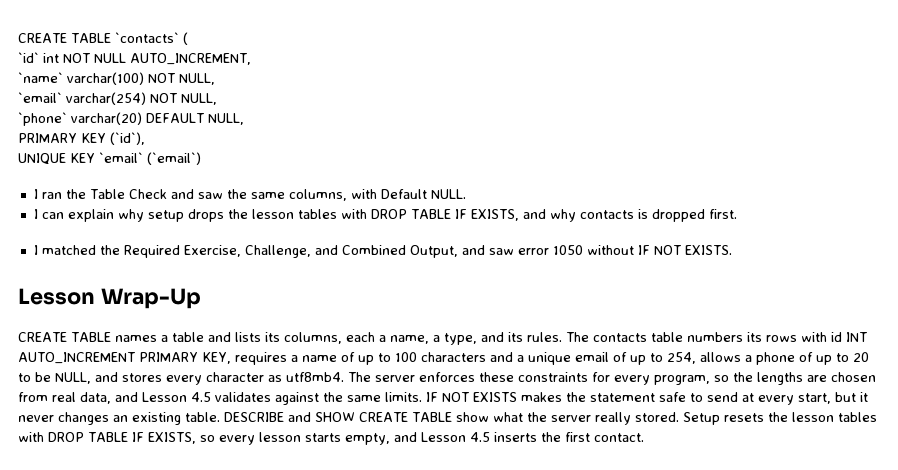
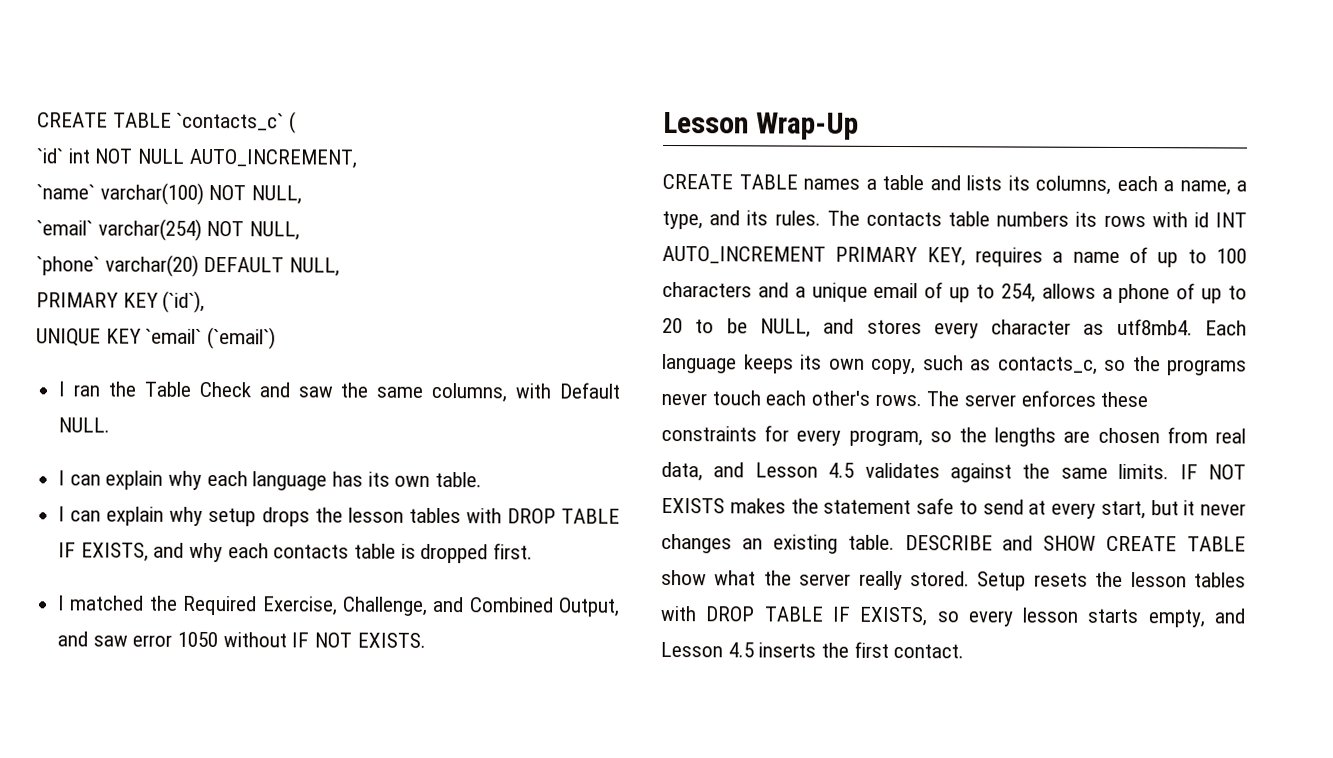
[18,32,179,43] CREATE TABLE `contacts` -> [37,112,285,131] CREATE TABLE `contacts_c`
(466, 194) none -> [58,470,483,491] // I can explain why each language has its own table.
[579,210,634,219] contacts -> [227,543,397,559] each contacts table
(344, 377) none -> [1205,320,1247,336] [662,353,1247,376] [661,390,922,407] Each language keeps its own copy, such as contacts_c, so the programs never touch each other's rows.

